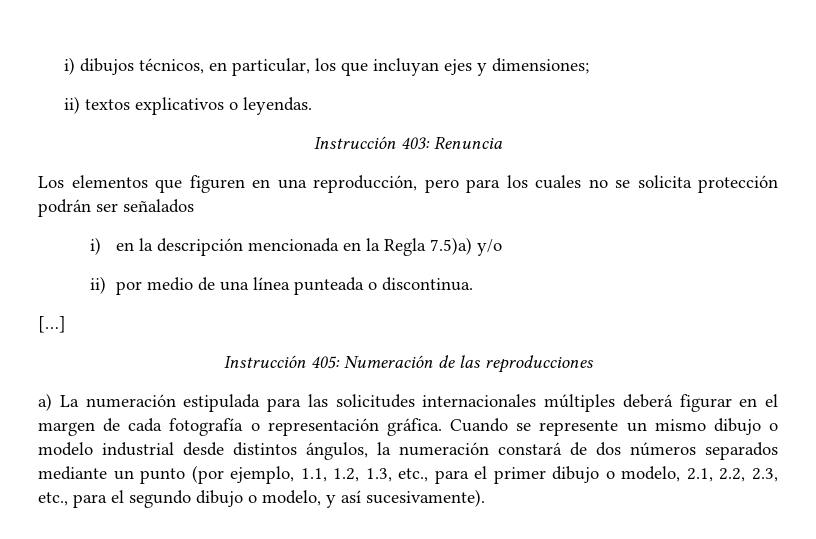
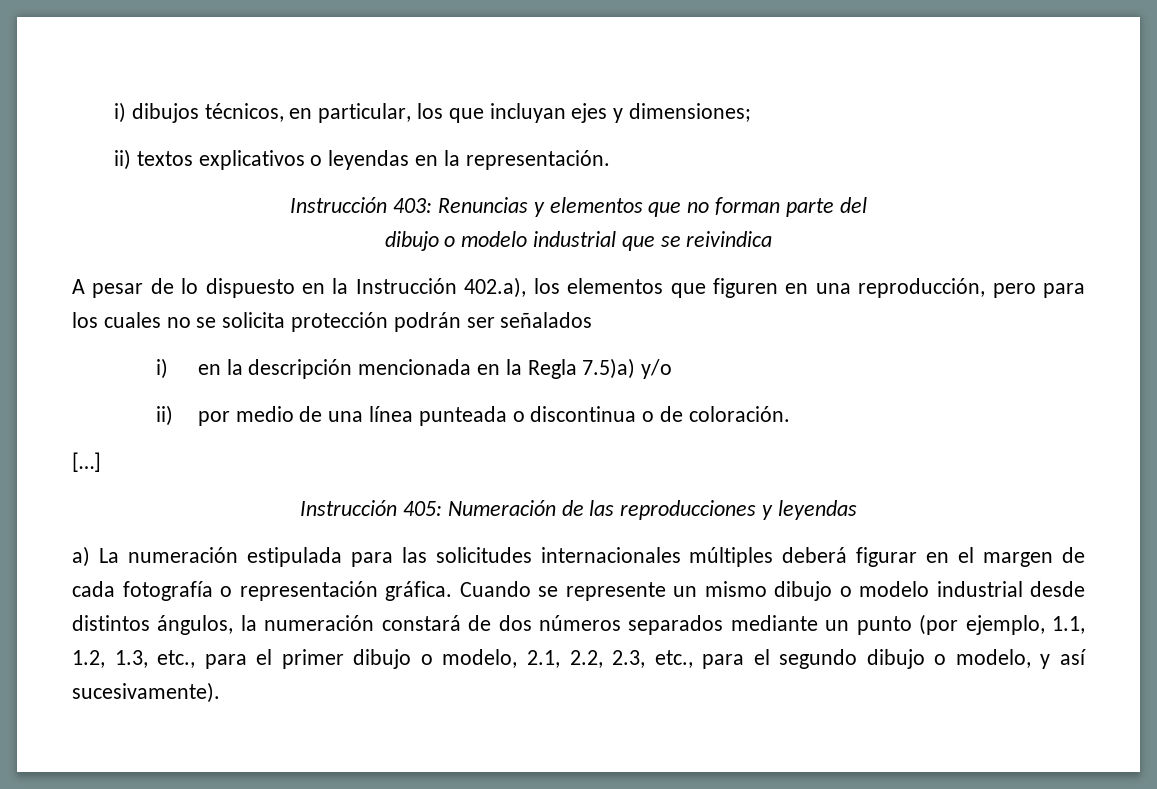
[243,97,313,115] [314,136,503,149] [38,176,64,188] leyendas. // Instrucción 403: Renuncia // Los -> [328,150,610,170] [290,197,867,217] [384,231,773,251] [72,277,560,298] leyendas en la representación. // Instrucción 403: Renuncias y elementos que no forman parte del // dibujo o modelo industrial que se reivindica // A pesar de lo dispuesto en la Instrucción 402.a), los
[382,277,474,291] discontinua. -> [530,406,790,422] discontinua o de coloración.
(593, 364) none -> [762,500,857,520] y leyendas

